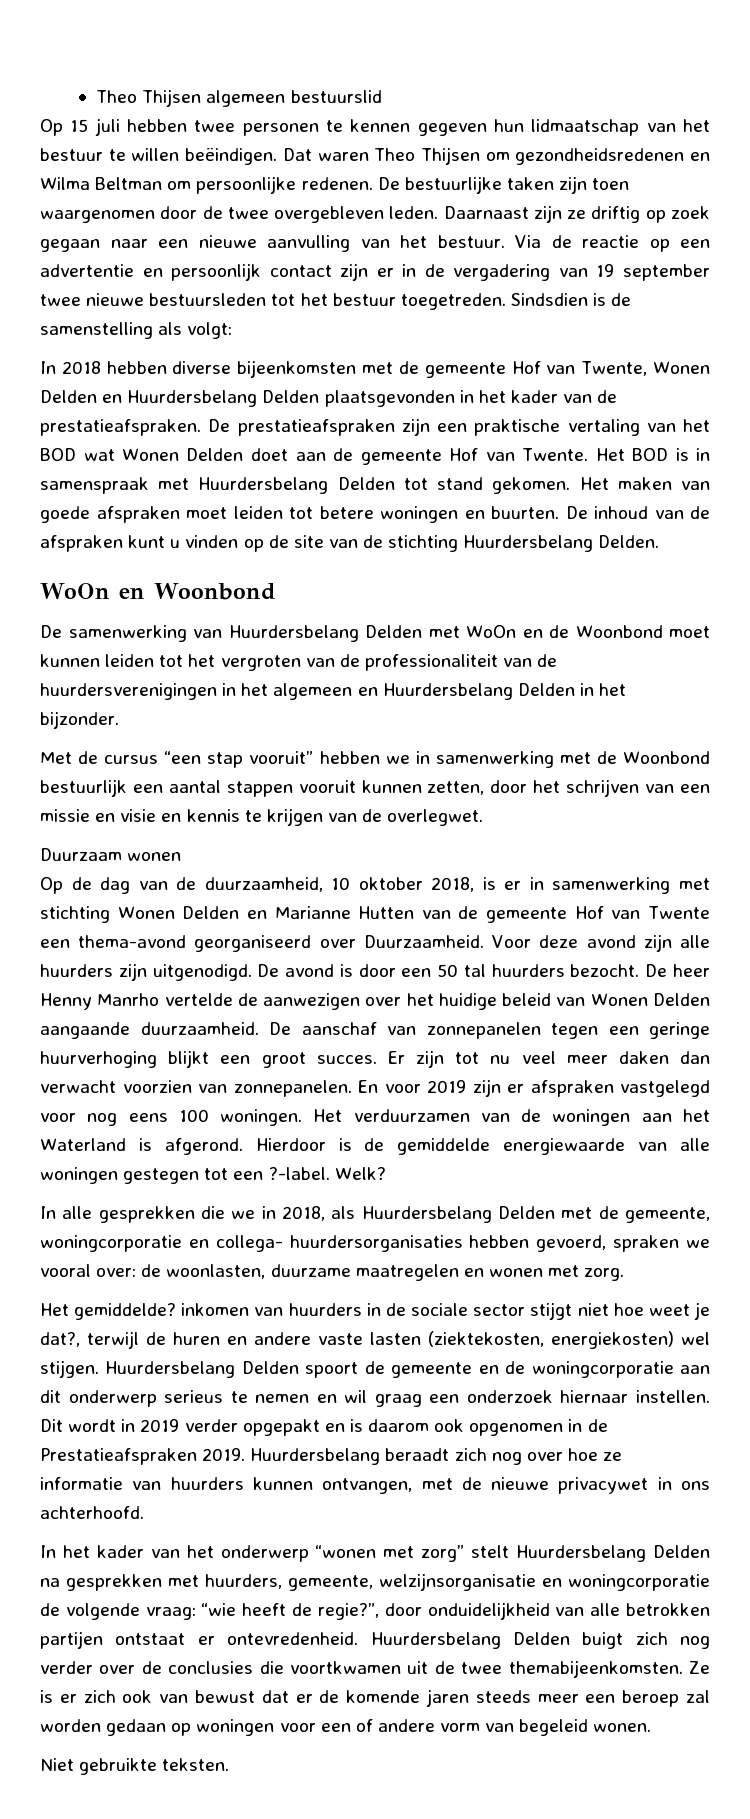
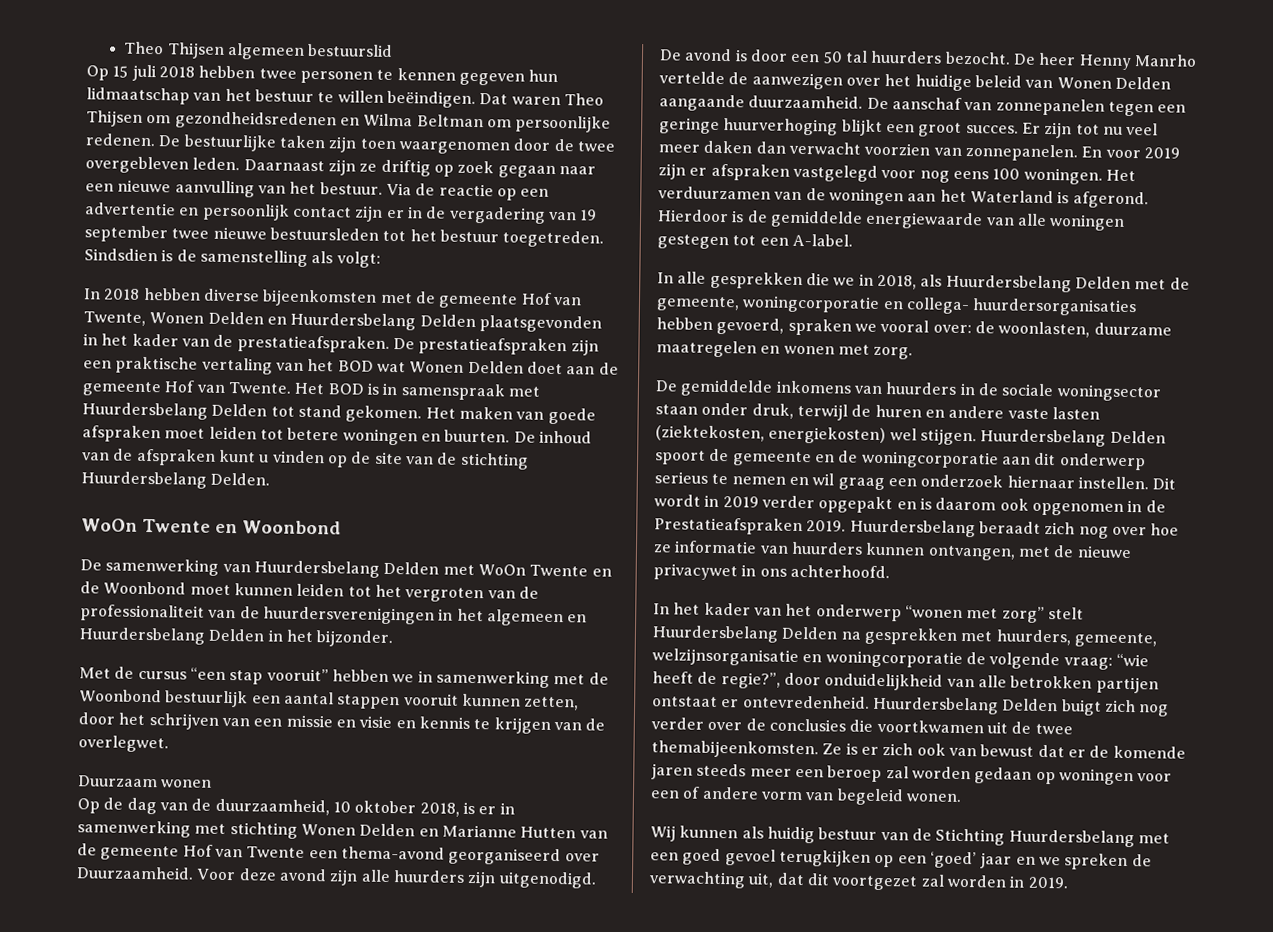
(120, 127) none -> [158,66,195,78] 2018
(110, 591) none -> [141,518,211,533] Twente
(517, 631) none -> [529,564,589,577] Twente
[268,1167,386,1180] ?-label. Welk? -> [791,233,853,247] A-label.
[40,1303,250,1320] Het gemiddelde? inkomen -> [655,379,852,397] De gemiddelde inkomens
[473,1302,710,1320] [40,1332,80,1347] sector stijgt niet hoe weet je dat?, -> [1056,384,1162,402] [655,402,794,419] woningsector staan onder druk,
[40,1758,230,1775] Niet gebruikte teksten. -> [650,825,1170,848] [650,848,1152,871] [649,871,1069,891] Wij kunnen als huidig bestuur van de Stichting Huurdersbelang met een goed gevoel terugkijken op een ‘goed’ jaar en we spreken de verwachting uit, dat dit voortgezet zal worden in 2019.

